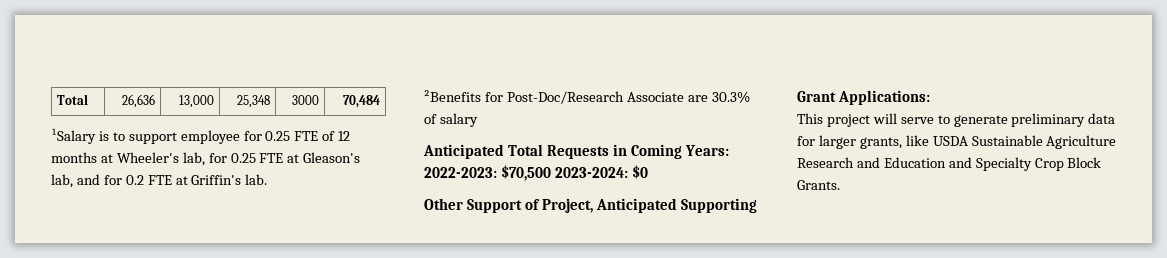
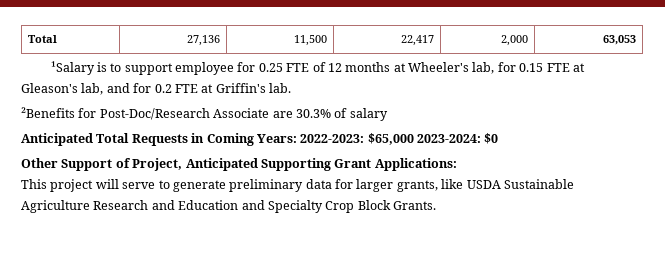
[121,94,155,108] [178,95,214,108] [236,95,270,108] [291,95,319,105] [342,95,380,108] 26,636 | 13,000 | 25,348 | 3000 | 70,484 -> [186,35,220,46] [293,35,327,46] [400,35,434,46] [500,35,528,46] [602,35,636,45] 27,136 | 11,500 | 22,417 | 2,000 | 63,053
[230,153,256,163] 0.25 -> [519,63,544,72] 0.15
[500,165,551,181] $70,500 -> [367,133,414,145] $65,000

